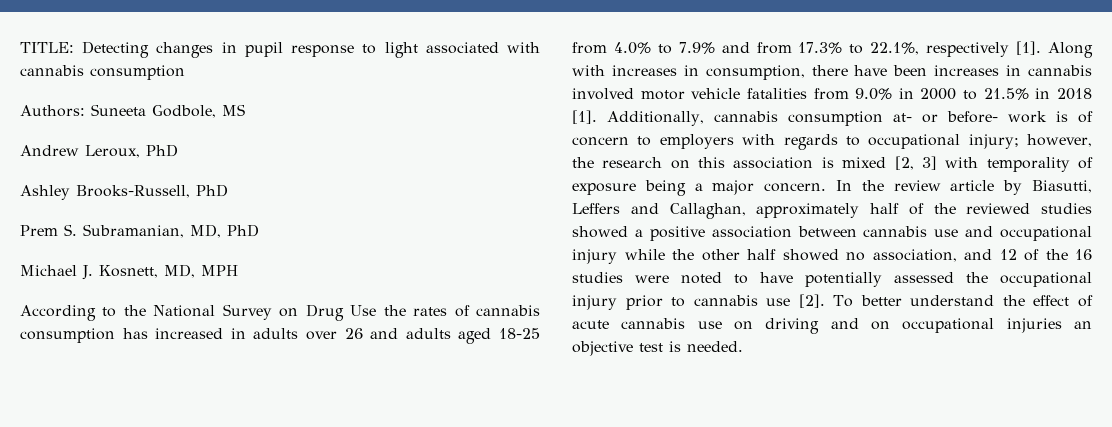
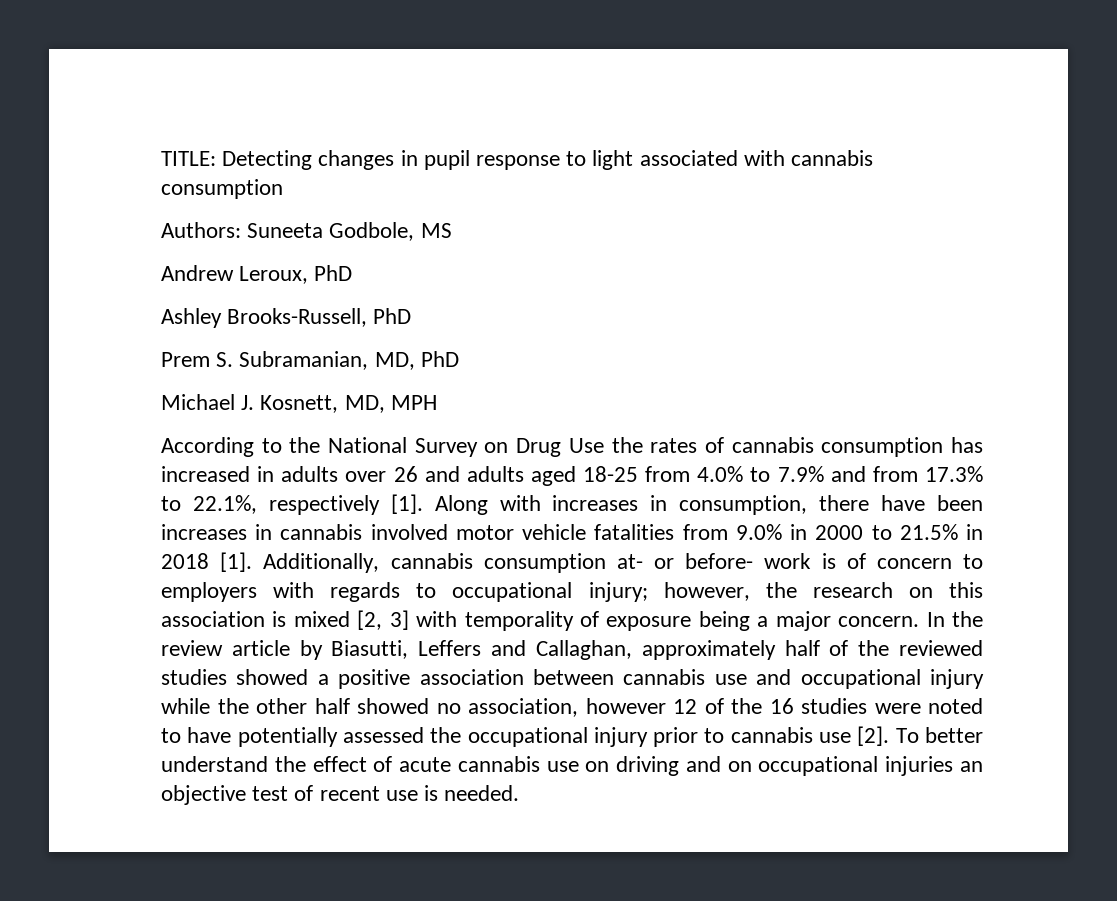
[964,249,992,260] and -> [585,698,666,714] however
(663, 347) none -> [294,785,418,801] of recent use

